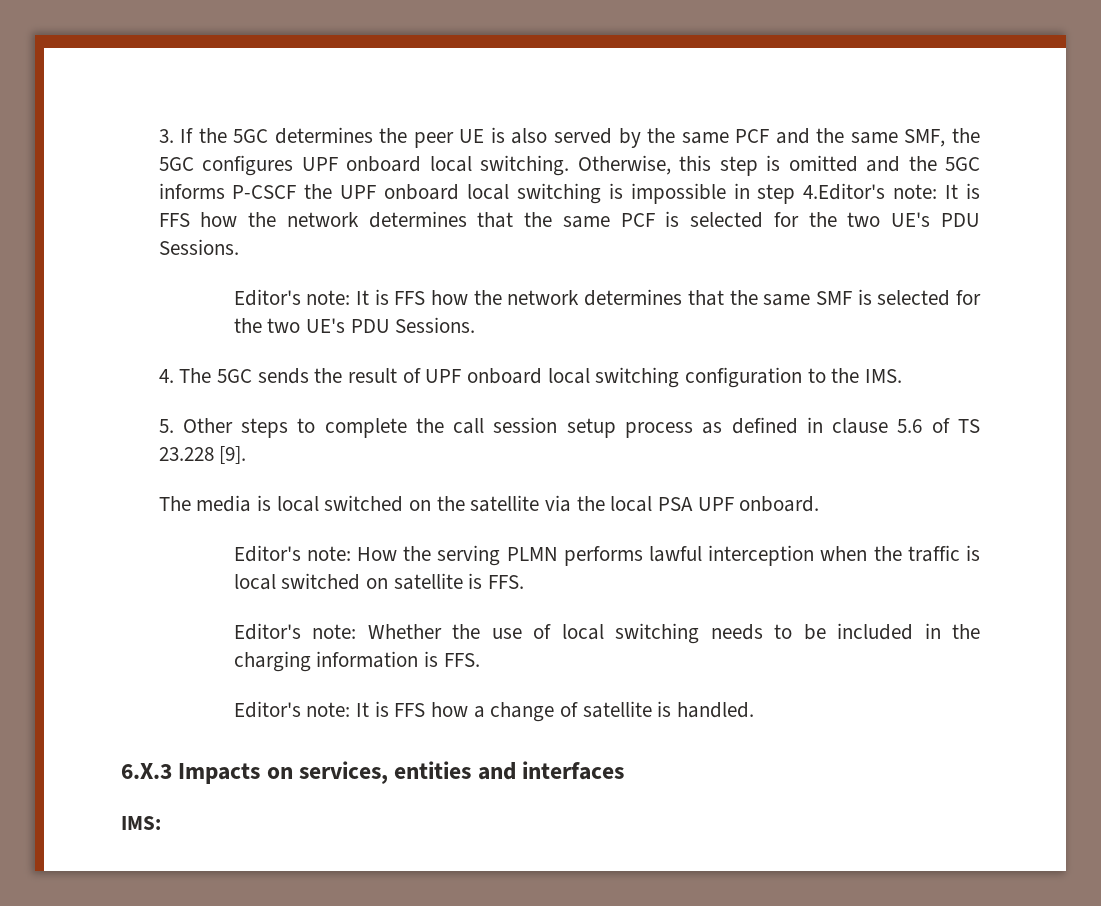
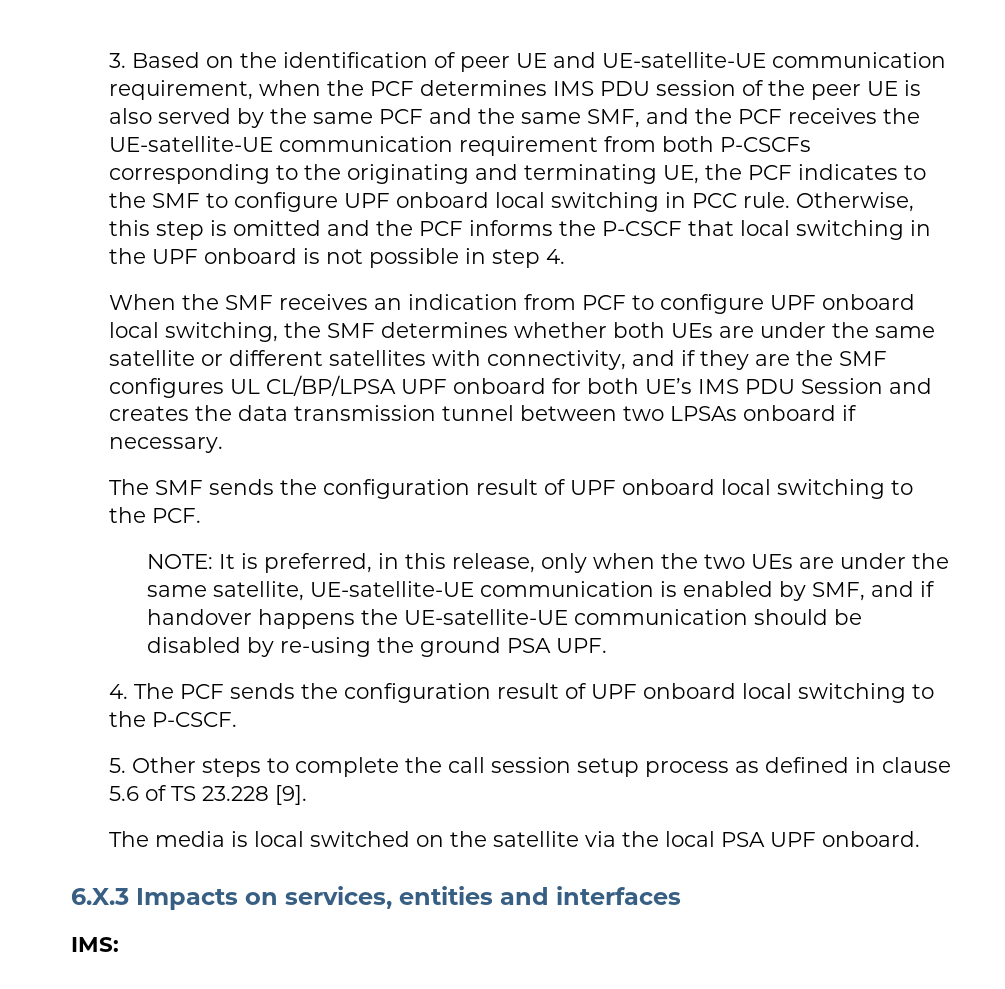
[180,127,373,144] If the 5GC determines -> [131,52,946,72] [108,80,764,100] Based on the identification of peer UE and UE-satellite-UE communication requirement, when the PCF determines IMS PDU session of
[951,128,980,143] [158,155,570,176] the 5GC configures UPF onboard local switching. -> [645,108,920,124] [108,136,811,156] [108,164,926,184] [108,192,790,212] and the PCF receives the UE-satellite-UE communication requirement from both P-CSCFs corresponding to the originating and terminating UE, the PCF indicates to the SMF to configure UPF onboard local switching in PCC rule.
[944,157,980,171] [158,183,981,204] [158,211,980,228] [158,239,239,255] [233,289,981,306] [233,317,476,333] [158,367,902,388] 5GC informs P-CSCF the UPF onboard local switching is impossible in step 4.Editor's note: It is FFS how the network determines that the same PCF is selected for the two UE's PDU Sessions. // Editor's note: It is FFS how the network determines that the same SMF is selected for the two UE's PDU Sessions. // 4. The 5GC sends the result of UPF onboard local switching configuration to the IMS. -> [418,220,931,240] [108,248,565,268] [108,294,915,314] [108,322,935,342] [108,350,887,370] [108,375,932,398] [108,405,857,421] [108,437,223,453] [108,479,913,499] [108,507,201,523] [146,553,949,573] [146,581,935,601] [146,609,862,629] [146,637,607,657] [108,683,934,703] [108,711,237,727] PCF informs the P-CSCF that local switching in the UPF onboard is not possible in step 4. // When the SMF receives an indication from PCF to configure UPF onboard local switching, the SMF determines whether both UEs are under the same satellite or different satellites with connectivity, and if they are the SMF configures UL CL/BP/LPSA UPF onboard for both UE’s IMS PDU Session and creates the data transmission tunnel between two LPSAs onboard if necessary. // The SMF sends the configuration result of UPF onboard local switching to the PCF. // NOTE: It is preferred, in this release, only when the two UEs are under the same satellite, UE-satellite-UE communication is enabled by SMF, and if handover happens the UE-satellite-UE communication should be disabled by re-using the ground PSA UPF. // 4. The PCF sends the configuration result of UPF onboard local switching to the P-CSCF.
[233,545,981,566] [233,573,524,590] [233,623,980,644] [233,651,480,672] [233,701,754,722] // Editor's note: How the serving PLMN performs lawful interception when the traffic is local switched on satellite is FFS. // Editor's note: Whether the use of local switching needs to be included in the charging information is FFS. // Editor's note: It is FFS how a change of satellite is handled. -> (920, 839) none

